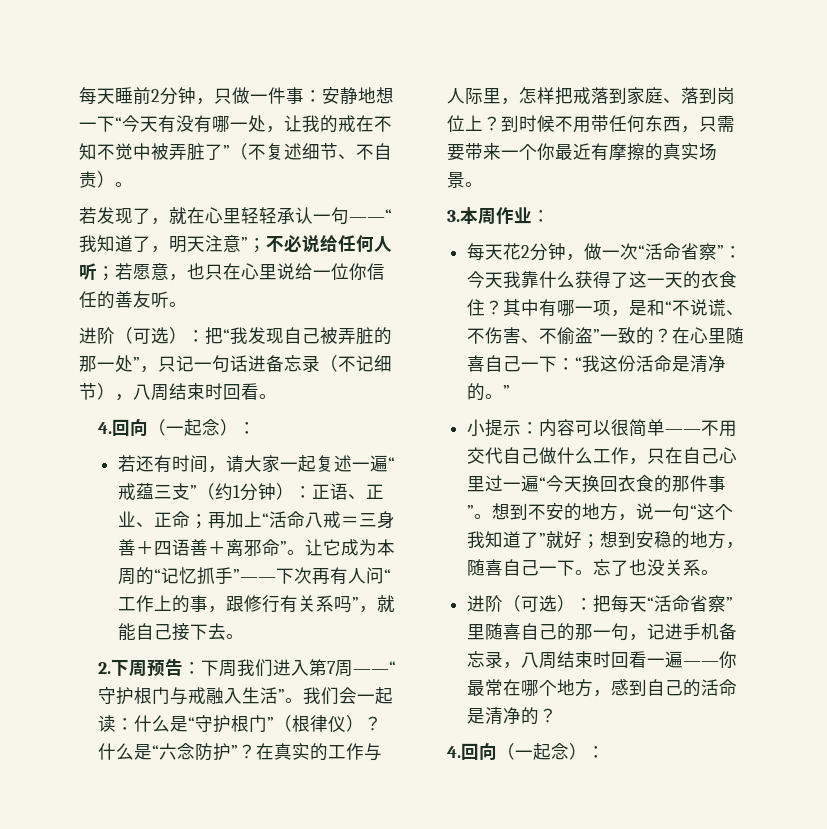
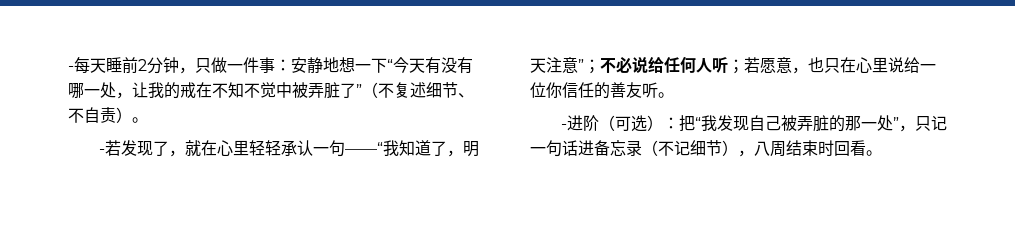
(79, 96) none -> [68,66,74,71] -
(133, 184) none -> [98,149,105,154] -
(187, 304) none -> [560,124,567,129] -
[98,419,257,436] [117,455,395,473] [117,483,384,501] [117,511,395,529] [117,539,395,557] [117,567,391,585] [117,595,395,613] [117,623,244,641] [98,658,397,677] [98,687,394,705] [98,715,383,733] [98,743,383,761] [447,87,736,105] [447,115,736,133] [447,143,718,161] [447,172,484,188] [447,207,551,224] [466,243,742,261] [466,271,737,289] [466,299,744,317] [466,327,744,345] [466,355,726,373] [466,383,510,401] [466,419,737,437] [466,447,737,465] [466,475,726,493] [466,503,733,521] [466,531,744,549] [466,559,719,576] [466,595,733,613] [466,623,737,641] [466,651,737,669] [466,679,737,697] [466,707,557,725] [447,743,606,760] // 4.回向（一起念）： // 若还有时间，请大家一起复述一遍“戒蕴三支”（约1分钟）：正语、正业、正命；再加上“活命八戒＝三身善＋四语善＋离邪命”。让它成为本周的“记忆抓手”——下次再有人问“工作上的事，跟修行有关系吗”，就能自己接下去。 // 2.下周预告：下周我们进入第7周——“守护根门与戒融入生活”。我们会一起读：什么是“守护根门”（根律仪）？什么是“六念防护”？在真实的工作与人际里，怎样把戒落到家庭、落到岗位上？到时候不用带任何东西，只需要带来一个你最近有摩擦的真实场景。 // 3.本周作业： // 每天花2分钟，做一次“活命省察”：今天我靠什么获得了这一天的衣食住？其中有哪一项，是和“不说谎、不伤害、不偷盗”一致的？在心里随喜自己一下：“我这份活命是清净的。” // 小提示：内容可以很简单——不用交代自己做什么工作，只在自己心里过一遍“今天换回衣食的那件事”。想到不安的地方，说一句“这个我知道了”就好；想到安稳的地方，随喜自己一下。忘了也没关系。 // 进阶（可选）：把每天“活命省察”里随喜自己的那一句，记进手机备忘录，八周结束时回看一遍——你最常在哪个地方，感到自己的活命是清净的？ // 4.回向（一起念）： -> (882, 153) none

